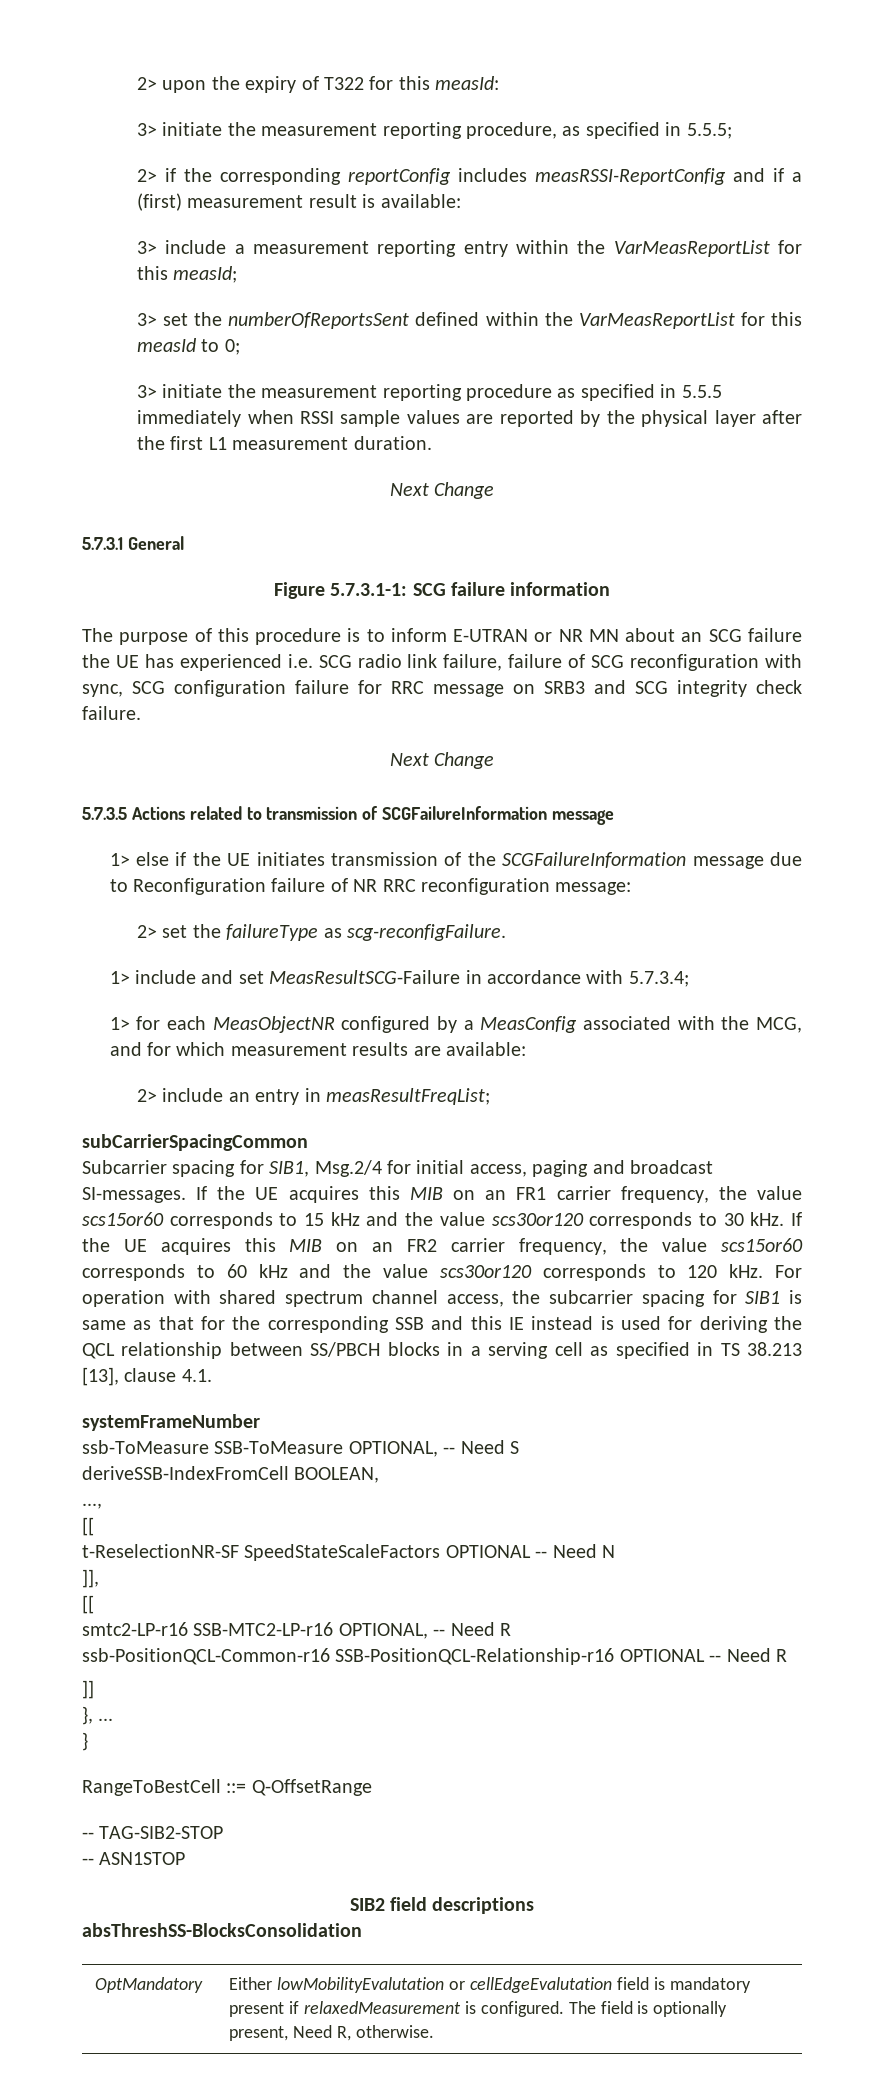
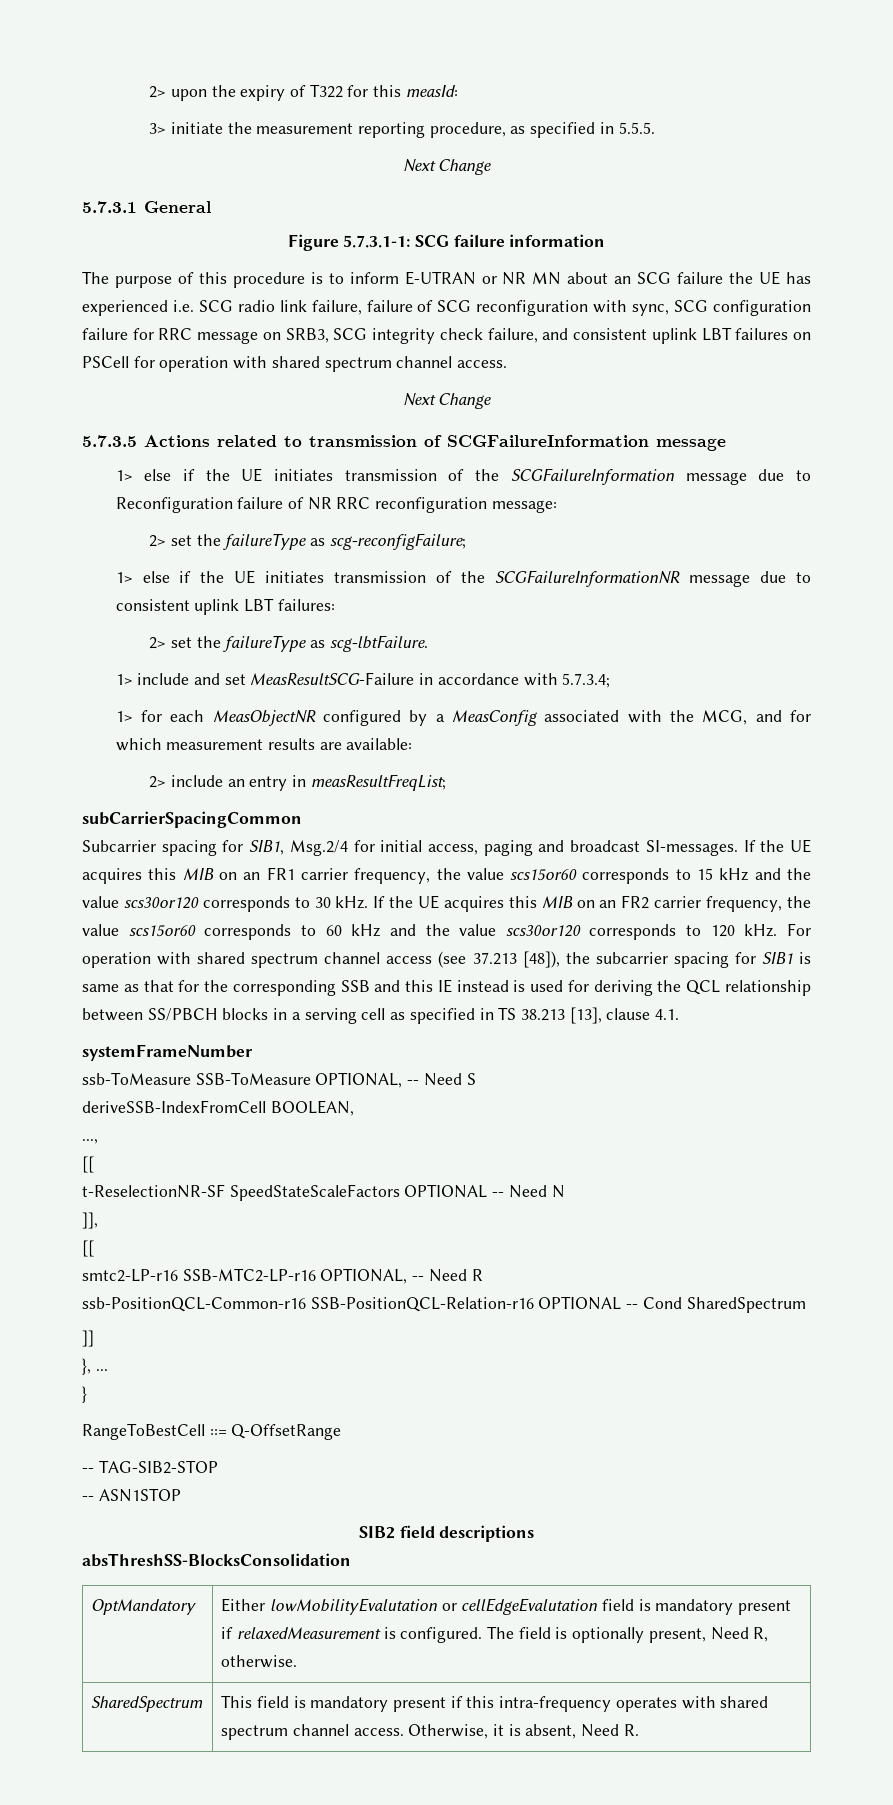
[686,123,732,139] [137,168,803,185] [137,193,461,211] [137,240,803,257] [137,266,238,283] [137,312,802,329] [137,338,240,355] [137,384,722,401] [137,410,802,427] [137,436,432,450] 5.5.5; // 2> if the corresponding reportConfig includes measRSSI-ReportConfig and if a (first) measurement result is available: // 3> include a measurement reporting entry within the VarMeasReportList for this measId; // 3> set the numberOfReportsSent defined within the VarMeasReportList for this measId to 0; // 3> initiate the measurement reporting procedure as specified in 5.5.5 immediately when RSSI sample values are reported by the physical layer after the first L1 measurement duration. -> [618,122,655,134] 5.5.5.
[544,680,626,694] SRB3 and -> [285,328,329,343] SRB3,
[82,706,141,720] failure. -> [487,327,812,344] [82,356,508,372] failure, and consistent uplink LBT failures on PSCell for operation with shared spectrum channel access.
[347,924,507,941] scg-reconfigFailure. -> [329,533,466,550] [115,570,811,587] [115,598,335,615] [149,635,428,652] scg-reconfigFailure; // 1> else if the UE initiates transmission of the SCGFailureInformationNR message due to consistent uplink LBT failures: // 2> set the failureType as scg-lbtFailure.
[446,1294,504,1307] access, -> [386,951,560,968] access (see 37.213 [48]),
[335,1648,787,1665] SSB-PositionQCL-Relationship-r16 OPTIONAL -- Need R -> [310,1296,806,1313] SSB-PositionQCL-Relation-r16 OPTIONAL -- Cond SharedSpectrum
(434, 2031) none -> [91,1696,204,1712] [221,1695,769,1712] [221,1724,639,1740] // SharedSpectrum | This field is mandatory present if this intra-frequency operates with shared spectrum channel access. Otherwise, it is absent, Need R.

